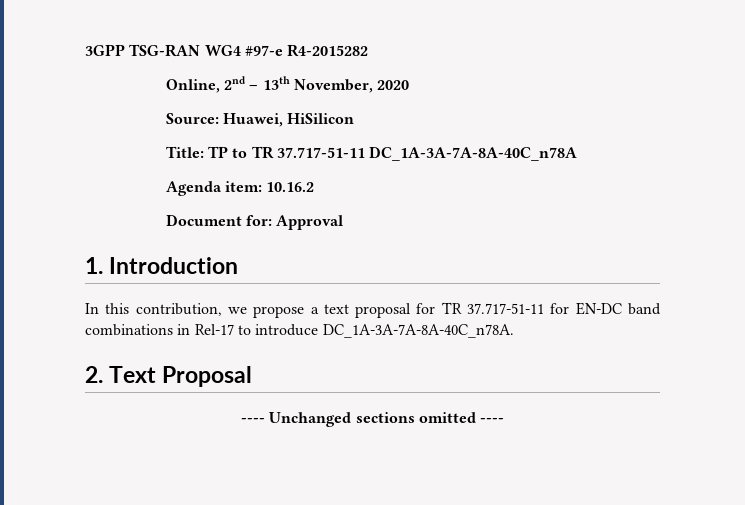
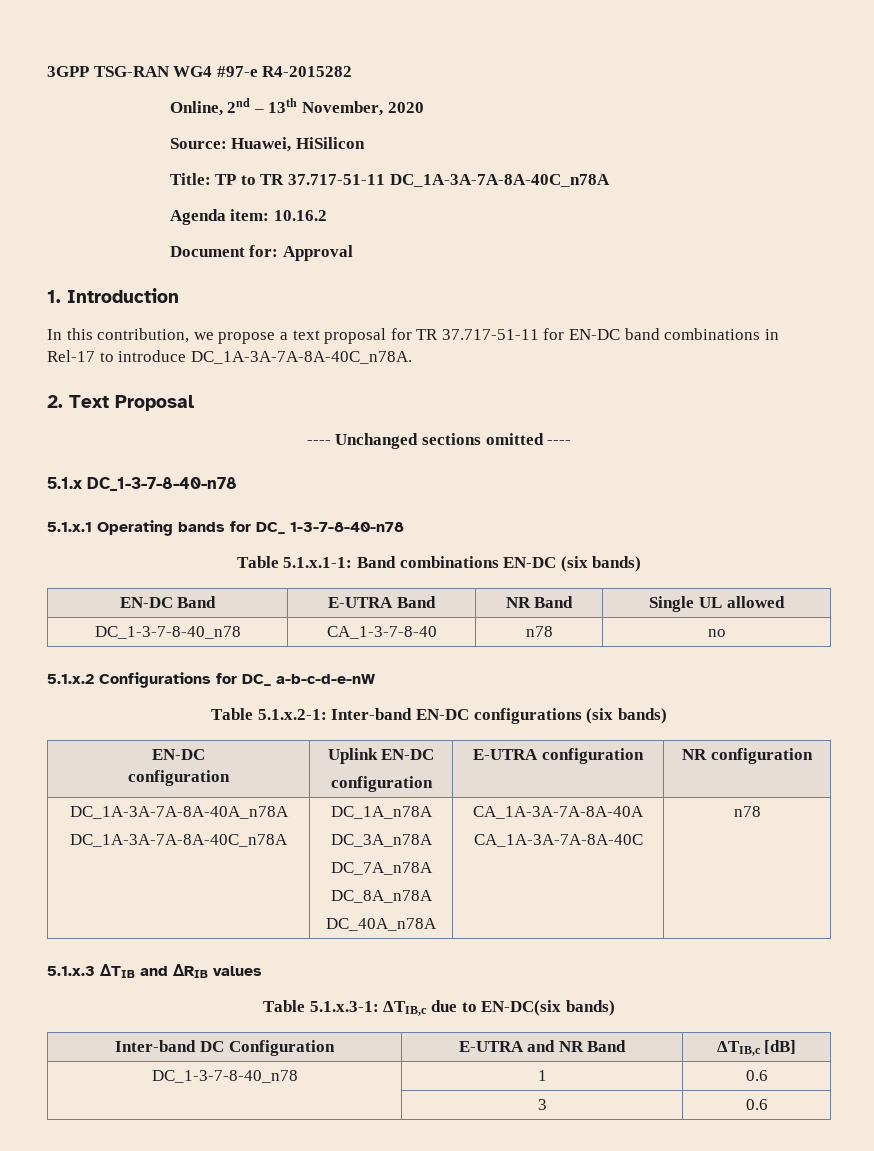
(505, 420) none -> [47,477,237,491] [47,520,404,536] [236,556,642,572] [119,596,217,608] [328,596,436,608] [505,596,574,608] [649,596,785,612] [94,626,241,639] [326,626,437,639] [525,626,553,637] [707,629,726,637] [47,672,375,688] [211,708,667,724] [152,749,205,760] [128,770,230,786] [327,748,435,764] [330,776,433,792] [473,748,644,764] [682,748,813,764] [69,806,289,819] [70,834,288,847] [330,806,433,819] [330,834,433,847] [330,862,433,875] [330,890,433,903] [326,918,437,931] [473,806,644,819] [473,834,643,847] [733,806,761,817] [47,964,262,978] [263,1000,615,1016] [115,1040,335,1056] [458,1040,627,1052] [716,1040,797,1056] [151,1070,298,1083] [537,1070,547,1081] [745,1070,768,1081] [537,1099,547,1110] [745,1099,768,1110] // 5.1.x DC_1-3-7-8-40-n78 // 5.1.x.1 Operating bands for DC_ 1-3-7-8-40-n78 // Table 5.1.x.1-1: Band combinations EN-DC (six bands) // EN-DC Band | E-UTRA Band | NR Band | Single UL allowed // DC_1-3-7-8-40_n78 | CA_1-3-7-8-40 | n78 | no // 5.1.x.2 Configurations for DC_ a-b-c-d-e-nW // Table 5.1.x.2-1: Inter-band EN-DC configurations (six bands) // EN-DC // configuration | Uplink EN-DC // configuration | E-UTRA configuration | NR configuration // DC_1A-3A-7A-8A-40A_n78A // DC_1A-3A-7A-8A-40C_n78A | DC_1A_n78A // DC_3A_n78A // DC_7A_n78A // DC_8A_n78A // DC_40A_n78A | CA_1A-3A-7A-8A-40A // CA_1A-3A-7A-8A-40C | n78 // 5.1.x.3 ∆TIB and ∆RIB values // Table 5.1.x.3-1: ΔTIB,c due to EN-DC(six bands) // Inter-band DC Configuration | E-UTRA and NR Band | ΔTIB,c [dB] // DC_1-3-7-8-40_n78 | 1 | 0.6 // | 3 | 0.6

